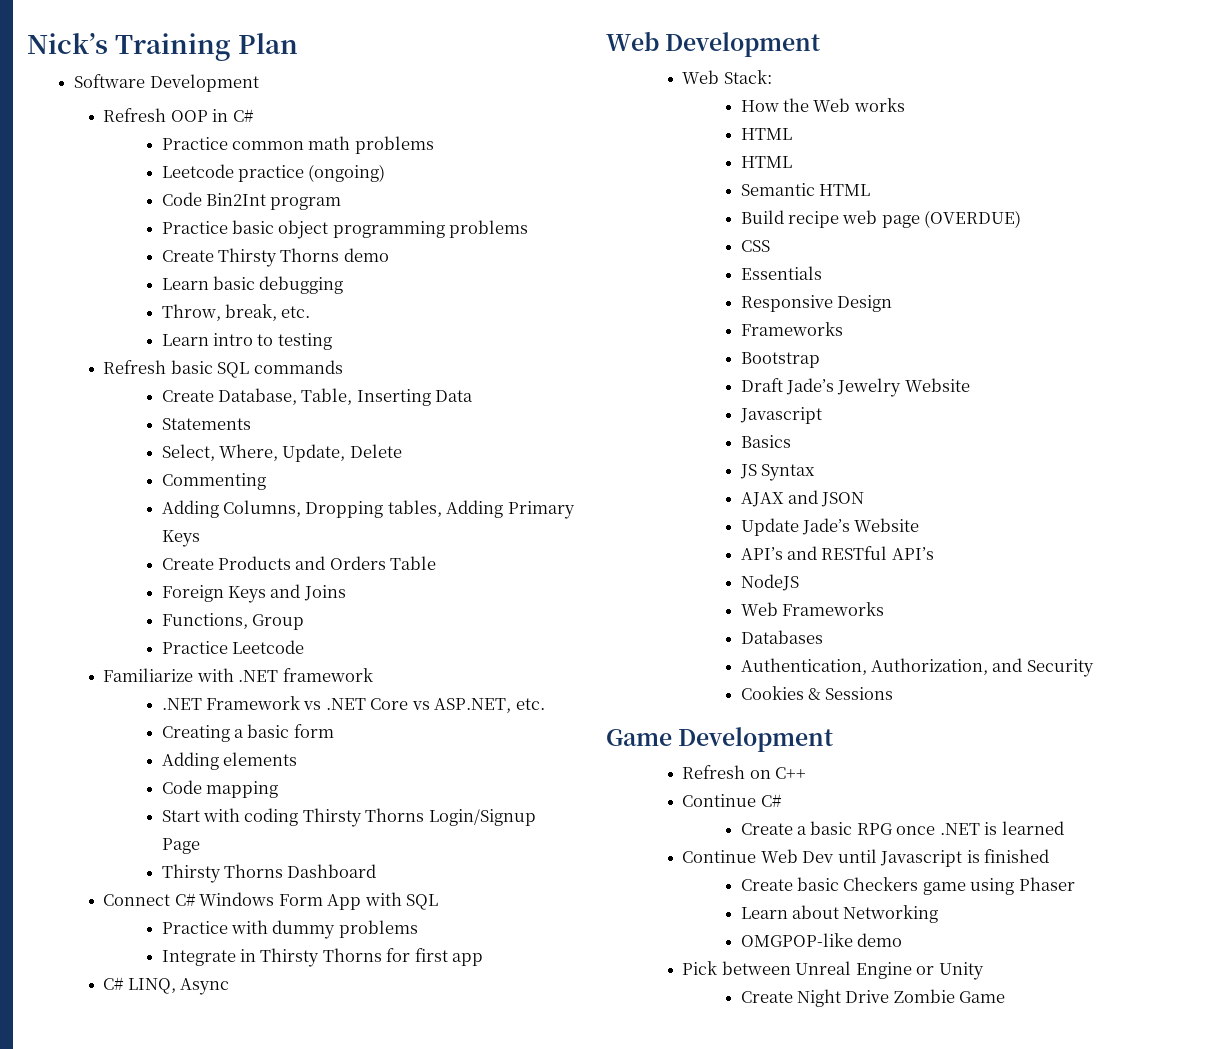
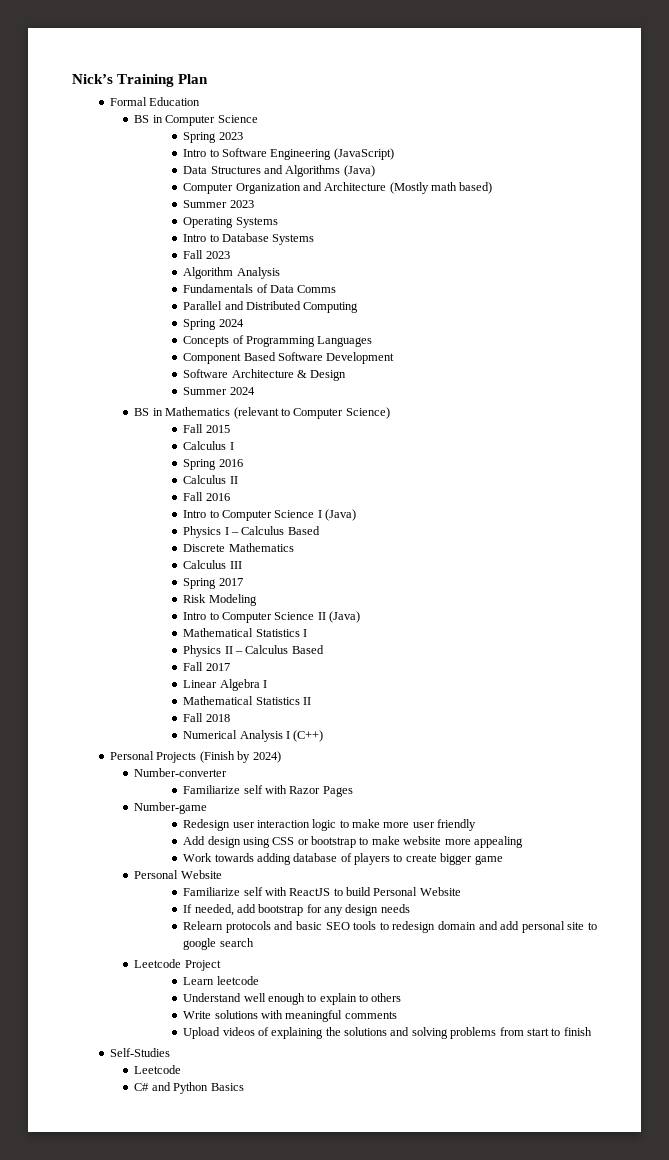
[74,74,259,92] [103,108,254,122] [161,136,434,154] [161,164,386,182] [161,192,342,210] [161,220,529,239] [161,248,389,267] [161,276,344,294] [161,304,311,321] [161,333,332,350] [103,360,343,378] [161,388,474,406] [161,418,251,430] [161,444,402,462] [161,473,266,490] [161,500,575,519] [161,530,200,547] [161,556,437,570] [161,584,346,603] [161,613,305,630] [161,640,305,654] [103,668,373,682] [161,696,545,713] [161,724,334,742] [161,752,298,770] [161,780,279,798] [161,808,536,827] [161,838,200,854] [161,864,377,883] [103,892,439,910] [161,920,418,939] [161,948,484,967] [103,977,230,995] [606,31,821,57] [682,70,772,84] [740,98,905,112] [740,128,792,140] [740,156,792,168] [740,183,871,196] [740,210,1022,228] [740,240,770,252] [740,266,822,280] [740,295,893,312] [740,322,843,336] [740,352,820,368] [740,378,970,397] [739,407,822,424] [740,435,791,448] [739,464,816,481] [740,490,865,507] [740,518,920,536] [740,546,934,560] [740,574,799,591] [740,602,885,616] [740,630,823,644] [740,658,1094,677] [740,686,894,700] [606,727,834,752] [682,765,807,779] [682,794,782,807] [740,821,1064,835] [682,849,1050,867] [740,877,1075,895] [740,905,939,923] [740,933,903,947] [682,961,984,980] [740,989,1006,1007] Software Development // Refresh OOP in C# // Practice common math problems // Leetcode practice (ongoing) // Code Bin2Int program // Practice basic object programming problems // Create Thirsty Thorns demo // Learn basic debugging // Throw, break, etc. // Learn intro to testing // Refresh basic SQL commands // Create Database, Table, Inserting Data // Statements // Select, Where, Update, Delete // Commenting // Adding Columns, Dropping tables, Adding Primary Keys // Create Products and Orders Table // Foreign Keys and Joins // Functions, Group // Practice Leetcode // Familiarize with .NET framework // .NET Framework vs .NET Core vs ASP.NET, etc. // Creating a basic form // Adding elements // Code mapping // Start with coding Thirsty Thorns Login/Signup Page // Thirsty Thorns Dashboard // Connect C# Windows Form App with SQL // Practice with dummy problems // Integrate in Thirsty Thorns for first app // C# LINQ, Async // Web Development // Web Stack: // How the Web works // HTML // HTML // Semantic HTML // Build recipe web page (OVERDUE) // CSS // Essentials // Responsive Design // Frameworks // Bootstrap // Draft Jade’s Jewelry Website // Javascript // Basics // JS Syntax // AJAX and JSON // Update Jade’s Website // API’s and RESTful API’s // NodeJS // Web Frameworks // Databases // Authentication, Authorization, and Security // Cookies & Sessions // Game Development // Refresh on C++ // Continue C# // Create a basic RPG once .NET is learned // Continue Web Dev until Javascript is finished // Create basic Checkers game using Phaser // Learn about Networking // OMGPOP-like demo // Pick between Unreal Engine or Unity // Create Night Drive Zombie Game -> [110,97,201,106] [134,115,258,126] [183,132,243,143] [183,148,394,160] [183,165,375,177] [183,182,493,194] [183,200,254,208] [183,217,278,228] [183,233,315,245] [183,250,230,259] [183,267,280,279] [183,284,337,293] [183,301,359,313] [183,319,244,330] [183,335,373,347] [183,352,395,364] [183,369,347,381] [183,387,255,395] [134,407,390,419] [183,424,230,433] [183,441,234,450] [183,459,243,470] [183,475,238,484] [183,492,230,501] [183,509,357,521] [183,526,320,538] [183,543,294,552] [183,560,242,569] [183,578,243,589] [183,594,257,606] [183,611,361,623] [183,628,307,637] [183,645,324,657] [183,662,230,671] [183,679,267,691] [183,696,311,705] [183,713,230,722] [183,730,324,742] [110,751,281,763] [134,768,228,777] [183,785,353,797] [134,802,208,814] [183,819,477,831] [183,836,523,848] [183,853,503,865] [134,870,222,879] [183,887,461,896] [183,904,410,916] [183,921,598,933] [183,938,254,950] [134,959,221,971] [183,976,259,985] [183,993,402,1005] [183,1010,397,1022] [183,1027,592,1039] [110,1048,171,1057] [134,1065,182,1074] [134,1082,244,1094] Formal Education // BS in Computer Science // Spring 2023 // Intro to Software Engineering (JavaScript) // Data Structures and Algorithms (Java) // Computer Organization and Architecture (Mostly math based) // Summer 2023 // Operating Systems // Intro to Database Systems // Fall 2023 // Algorithm Analysis // Fundamentals of Data Comms // Parallel and Distributed Computing // Spring 2024 // Concepts of Programming Languages // Component Based Software Development // Software Architecture & Design // Summer 2024 // BS in Mathematics (relevant to Computer Science) // Fall 2015 // Calculus I // Spring 2016 // Calculus II // Fall 2016 // Intro to Computer Science I (Java) // Physics I – Calculus Based // Discrete Mathematics // Calculus III // Spring 2017 // Risk Modeling // Intro to Computer Science II (Java) // Mathematical Statistics I // Physics II – Calculus Based // Fall 2017 // Linear Algebra I // Mathematical Statistics II // Fall 2018 // Numerical Analysis I (C++) // Personal Projects (Finish by 2024) // Number-converter // Familiarize self with Razor Pages // Number-game // Redesign user interaction logic to make more user friendly // Add design using CSS or bootstrap to make website more appealing // Work towards adding database of players to create bigger game // Personal Website // Familiarize self with ReactJS to build Personal Website // If needed, add bootstrap for any design needs // Relearn protocols and basic SEO tools to redesign domain and add personal site to google search // Leetcode Project // Learn leetcode // Understand well enough to explain to others // Write solutions with meaningful comments // Upload videos of explaining the solutions and solving problems from start to finish // Self-Studies // Leetcode // C# and Python Basics

